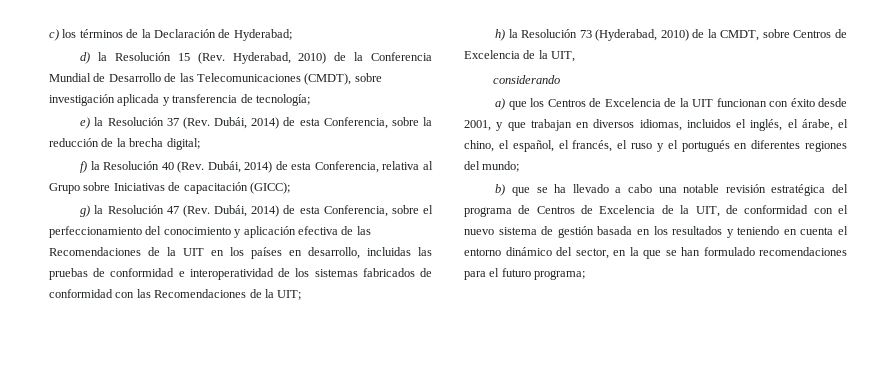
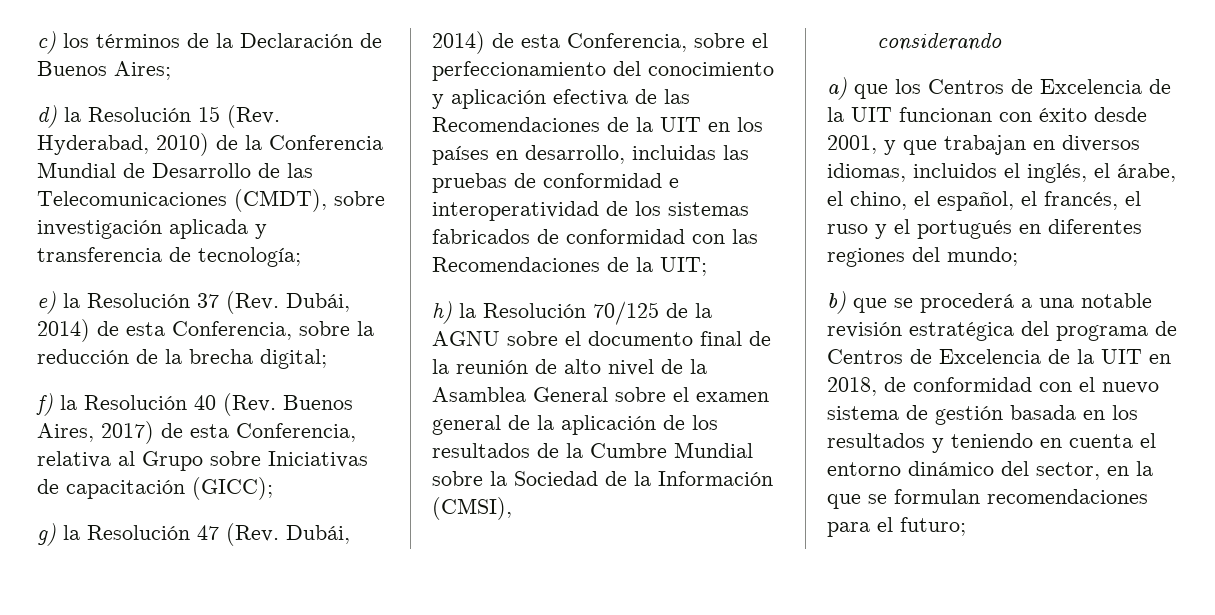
[233,29,292,41] Hyderabad; -> [37,61,171,80] Buenos Aires;
[207,161,273,173] Dubái, 2014) -> [283,395,353,410] [37,421,154,444] Buenos Aires, 2017)
[579,29,847,41] [464,50,576,62] 73 (Hyderabad, 2010) de la CMDT, sobre Centros de Excelencia de la UIT, -> [593,301,712,325] [432,331,771,346] [432,359,707,376] [432,387,769,402] [432,415,718,435] [432,442,753,458] [432,471,773,486] [432,497,512,520] 70/125 de la AGNU sobre el documento final de la reunión de alto nivel de la Asamblea General sobre el examen general de la aplicación de los resultados de la Cumbre Mundial sobre la Sociedad de la Información (CMSI),
[554,184,652,193] ha llevado a cabo -> [920,293,1032,313] procederá a
[695,206,720,217] UIT, -> [1101,349,1171,364] [827,377,877,396] UIT en 2018,
[681,247,755,256] han formulado -> [894,489,980,504] formulan
[501,268,586,280] futuro programa; -> [900,517,966,536] futuro;

